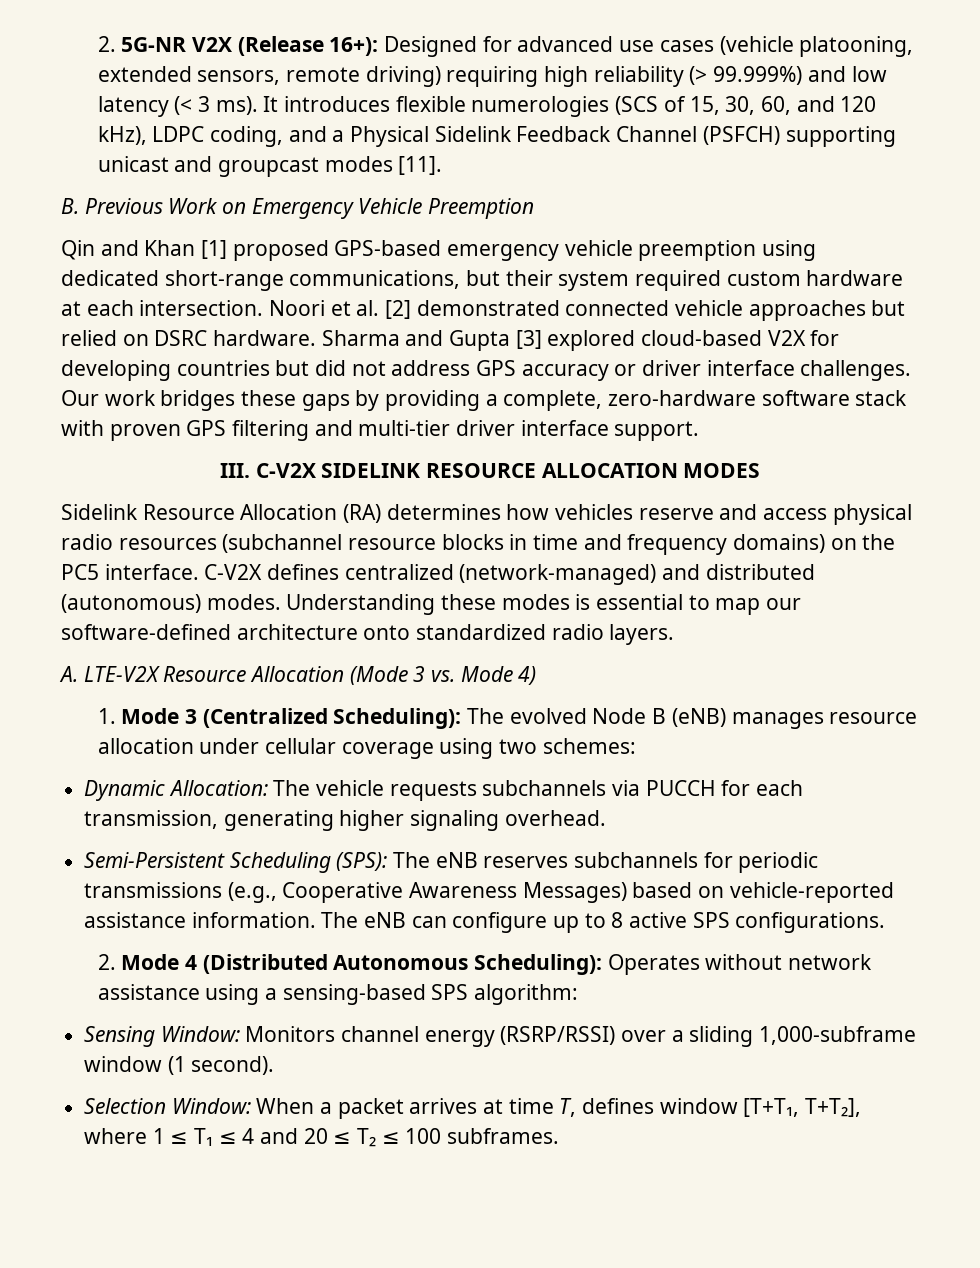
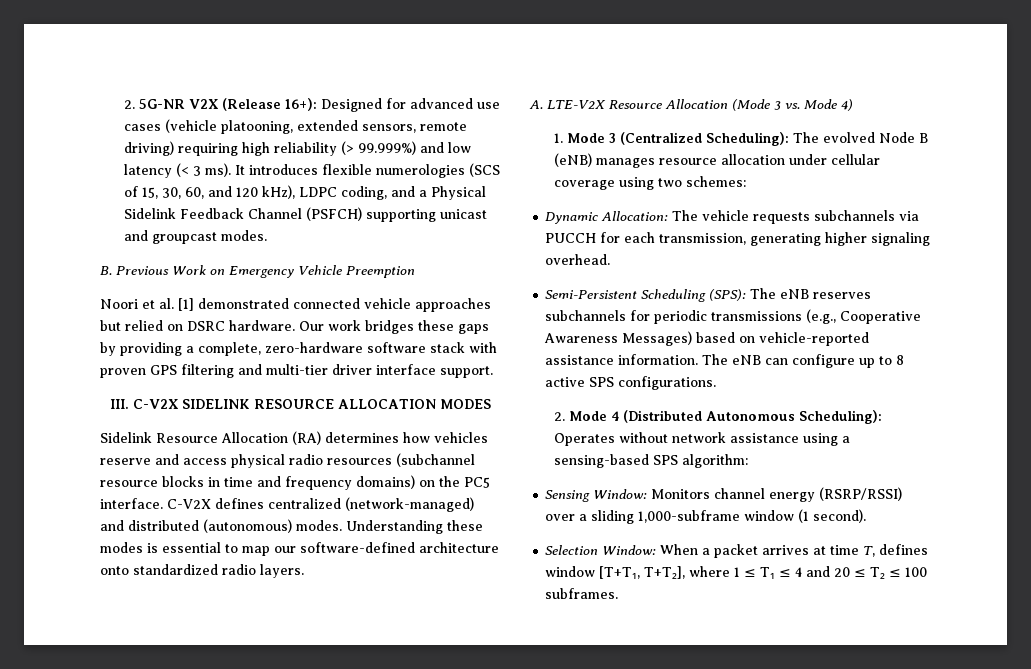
[324,156,443,175] modes [11]. -> [220,230,267,241] modes.
[61,240,817,261] [61,270,904,291] [61,300,264,316] Qin and Khan [1] proposed GPS-based emergency vehicle preemption using dedicated short-range communications, but their system required custom hardware at each intersection. -> (415, 272) none
[385,300,412,319] [2] -> [178,298,194,311] [1]
[321,330,840,351] [61,360,912,381] Sharma and Gupta [3] explored cloud-based V2X for developing countries but did not address GPS accuracy or driver interface challenges. -> (295, 325) none

